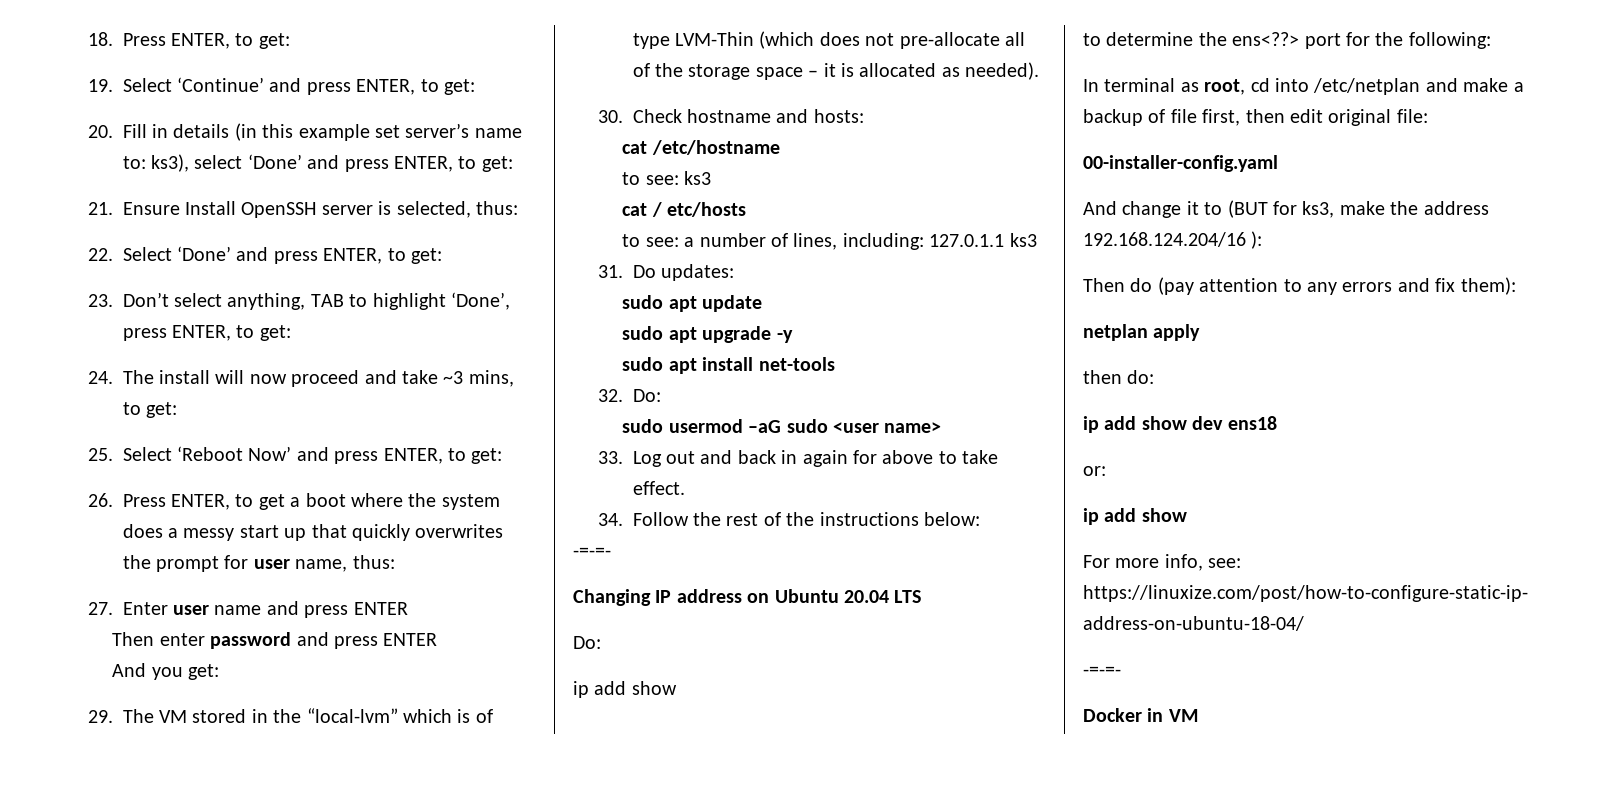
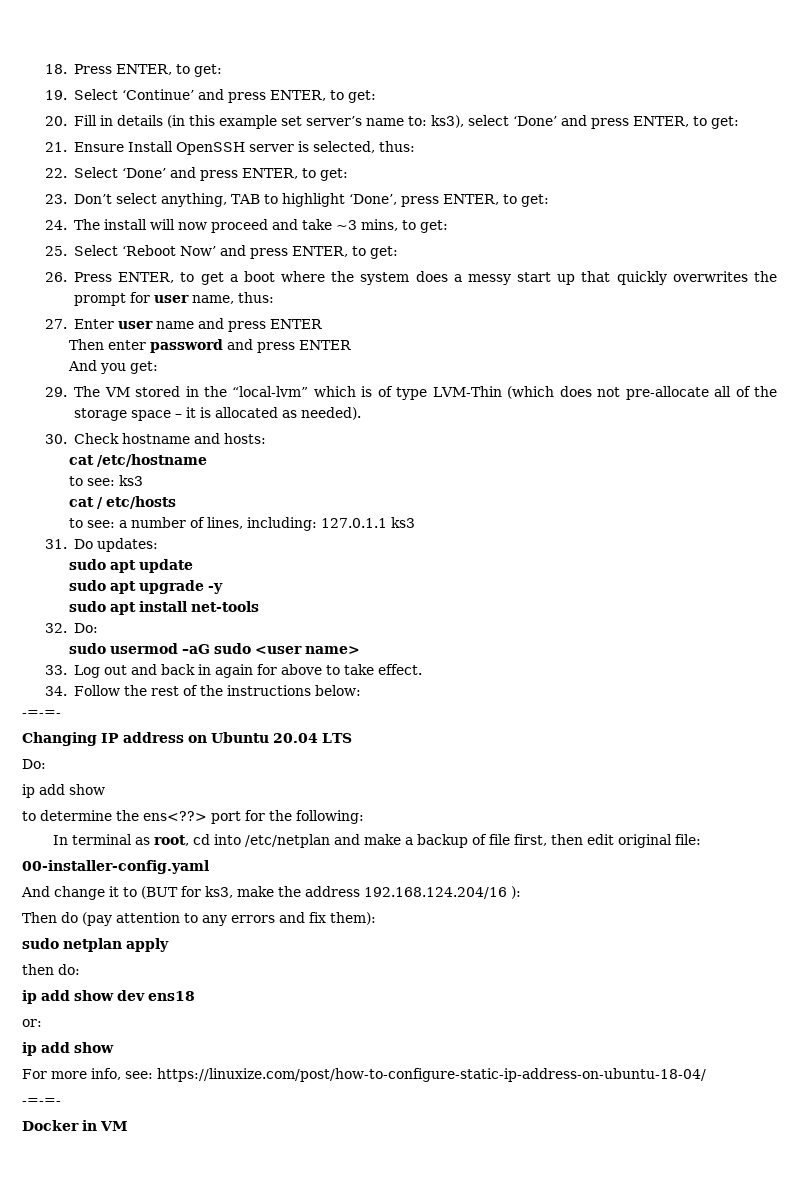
(1516, 286) none -> [22,938,59,949] sudo

